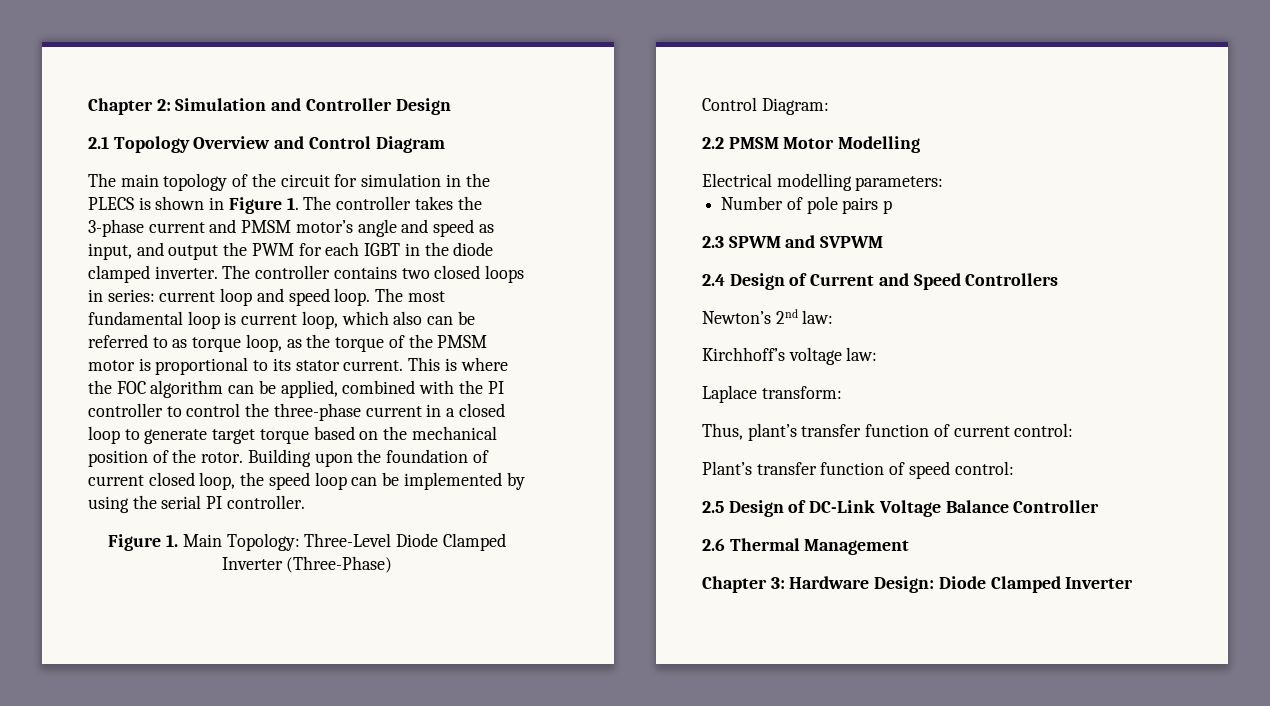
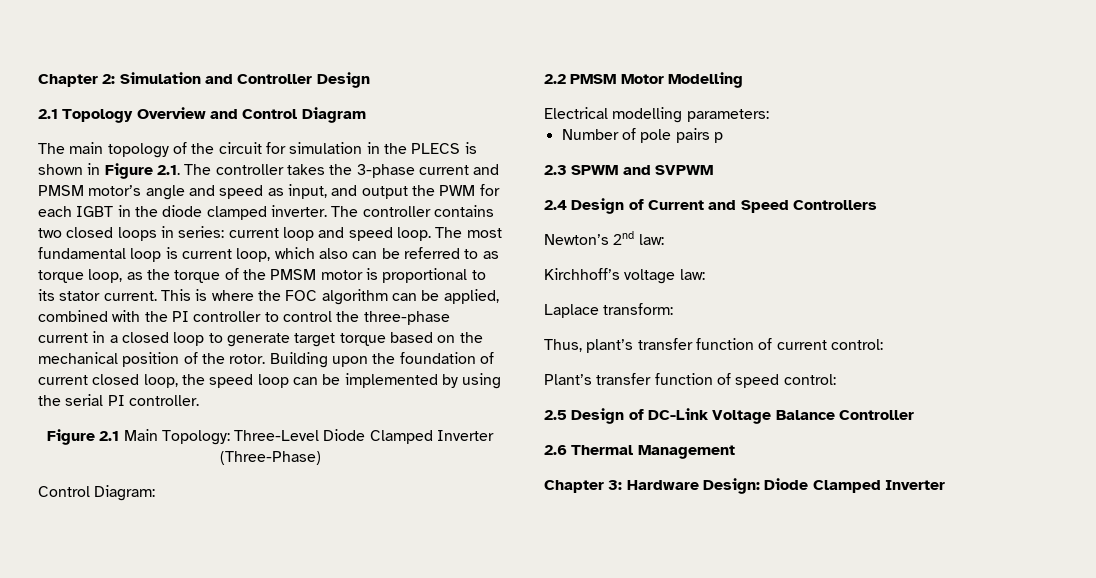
[286,197,299,210] 1. -> [156,165,180,175] 2.1.
[166,534,179,547] 1. -> [99,431,120,441] 2.1

